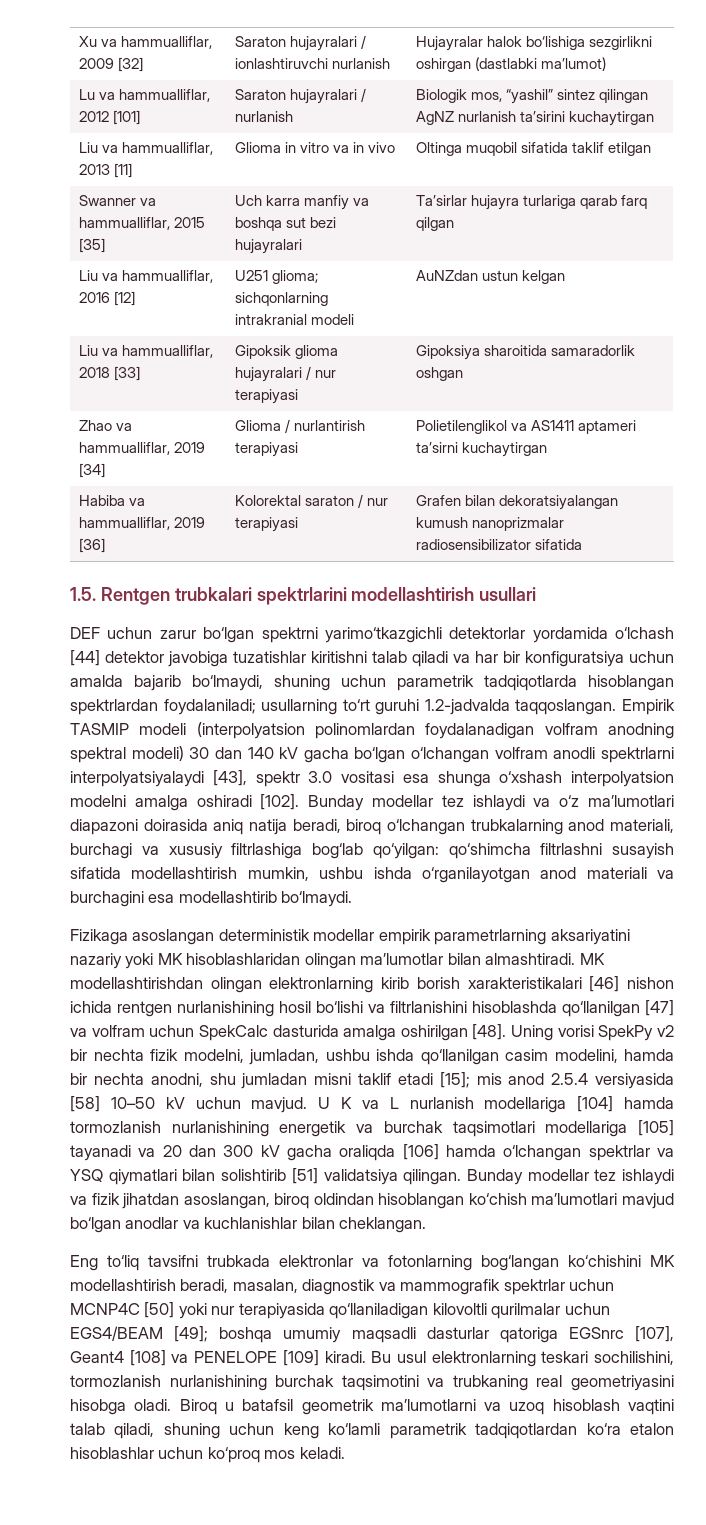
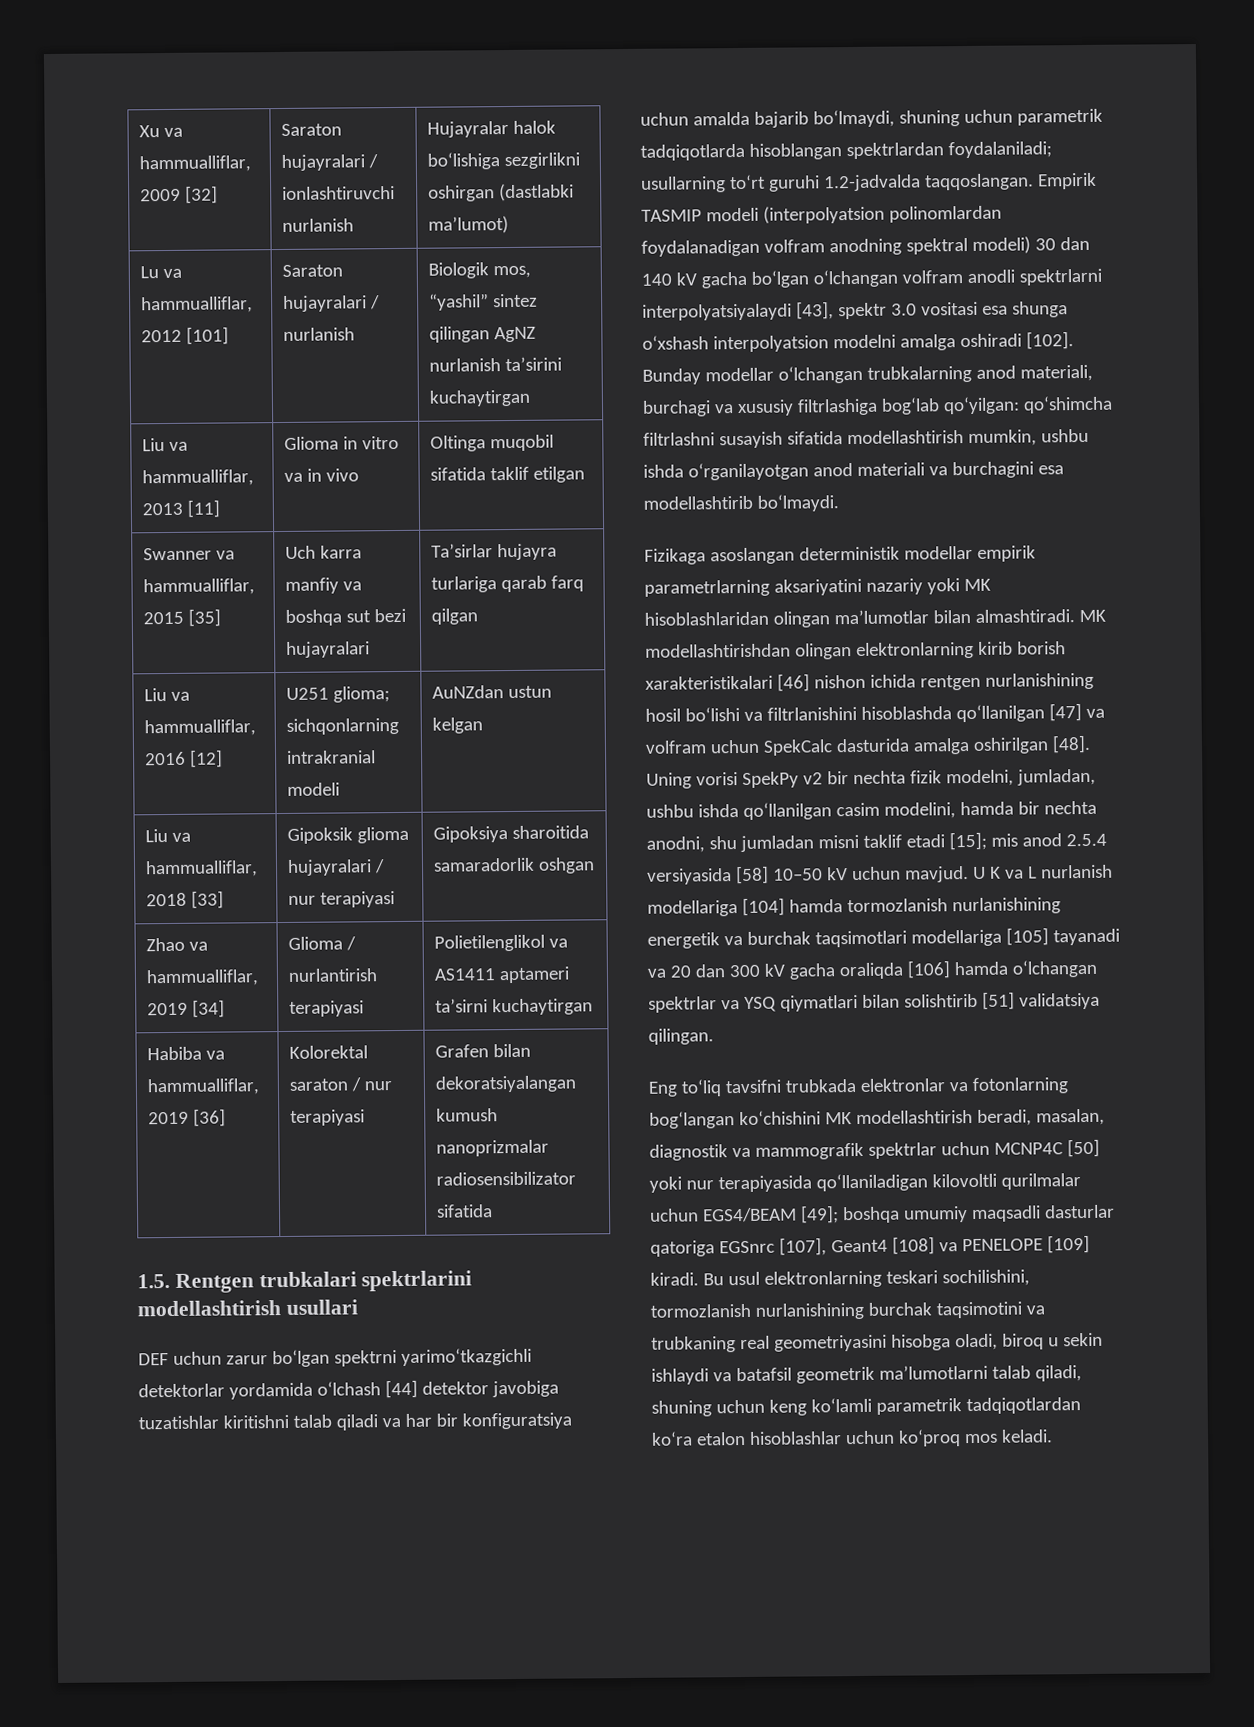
[441,795,675,811] [70,819,382,835] tez ishlaydi va o‘z ma’lumotlari diapazoni doirasida aniq natija beradi, biroq -> (774, 374) none
[466,1169,675,1185] [70,1193,674,1209] [70,1217,427,1233] Bunday modellar tez ishlaydi va fizik jihatdan asoslangan, biroq oldindan hisoblangan ko‘chish ma’lumotlari mavjud bo‘lgan anodlar va kuchlanishlar bilan cheklangan. -> (714, 1036) none
[134,1399,674,1415] oladi. Biroq u batafsil geometrik ma’lumotlarni va uzoq hisoblash vaqtini -> [954,1332,1103,1351] [651,1364,988,1385] oladi, biroq u sekin ishlaydi va batafsil geometrik ma’lumotlarni

